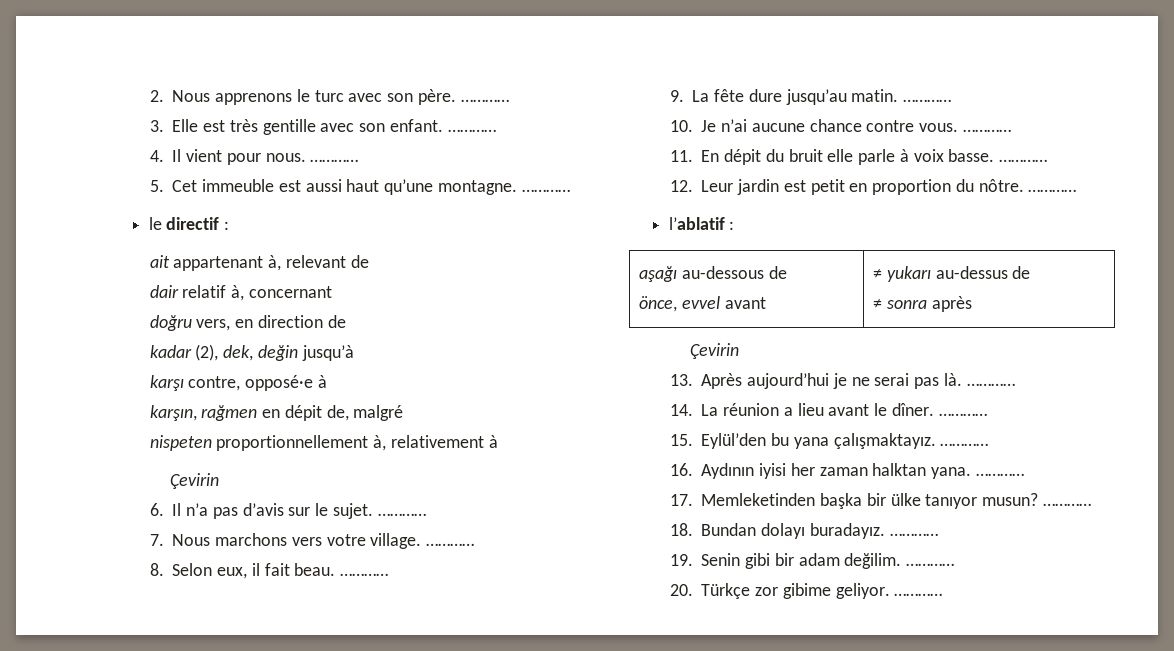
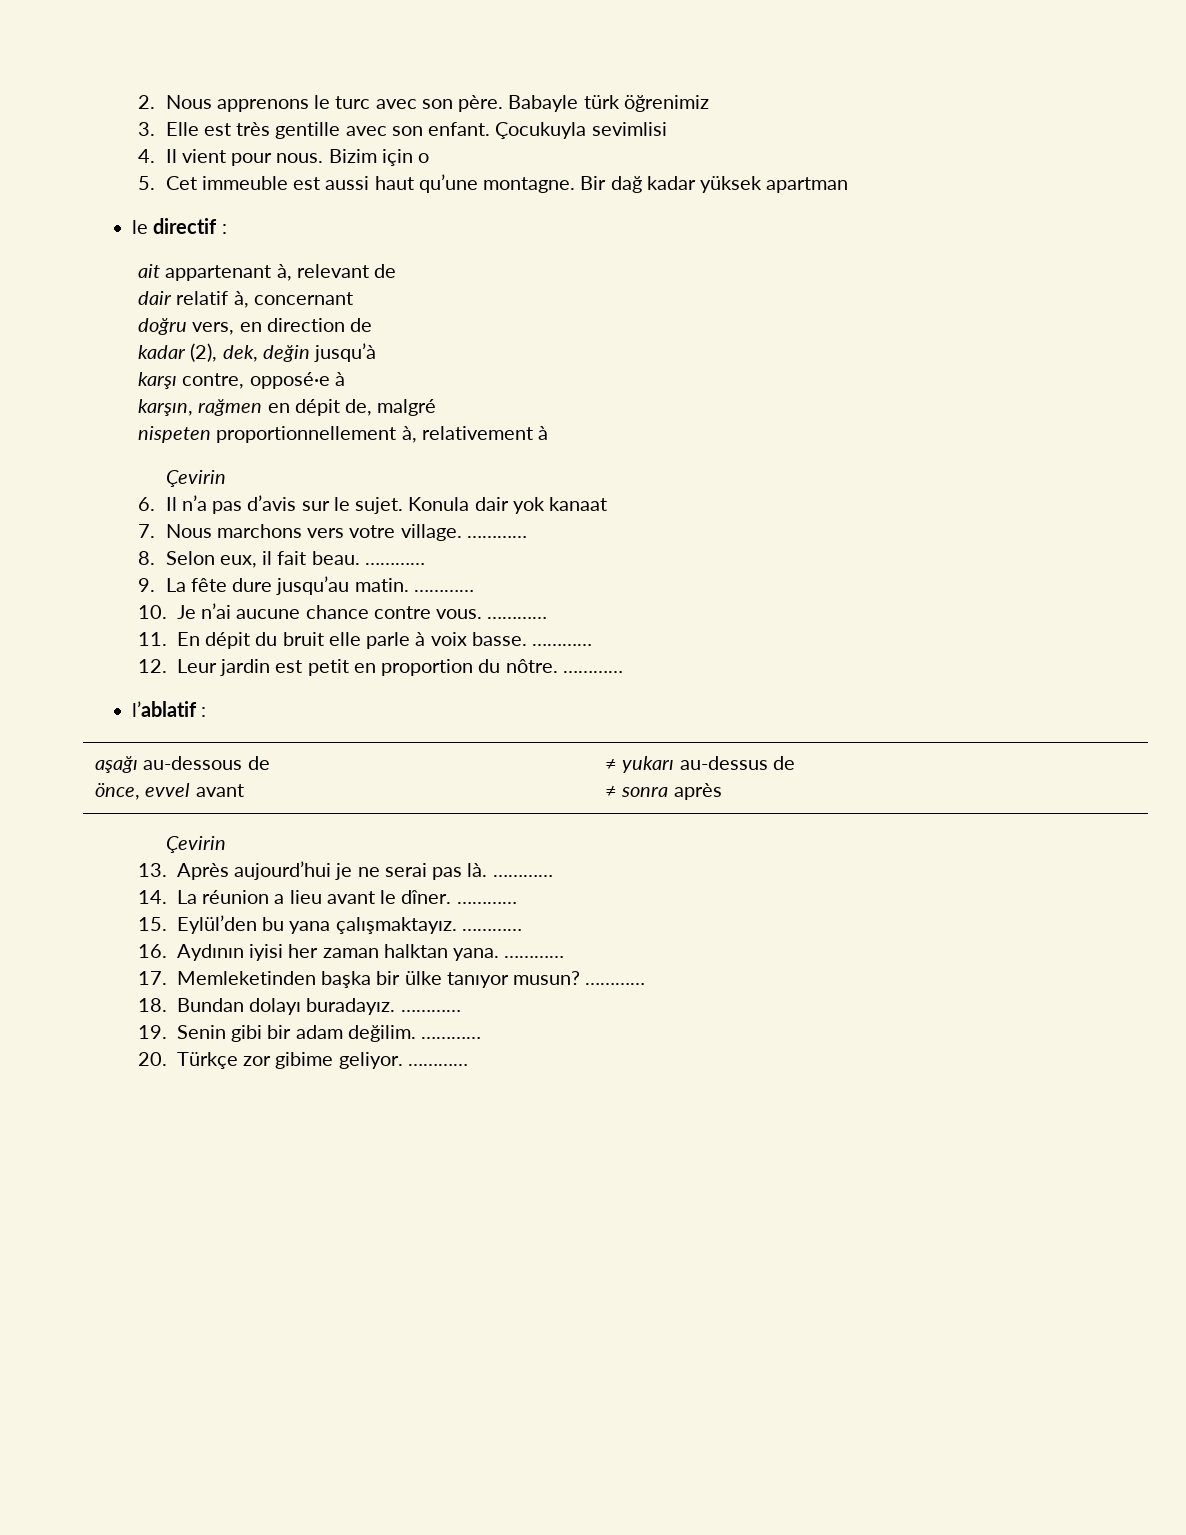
[460,99,509,102] ………… -> [508,95,709,112] Babayle türk öğrenimiz
[447,129,496,132] ………… -> [495,122,667,139] Çocukuyla sevimlisi
[310,159,359,162] ………… -> [328,149,430,166] Bizim için o
[521,189,570,192] ………… -> [580,176,849,193] Bir dağ kadar yüksek apartman
[377,513,426,516] ………… -> [408,497,608,514] Konula dair yok kanaat

